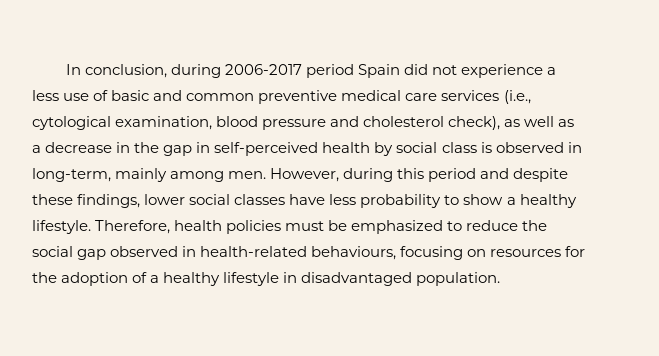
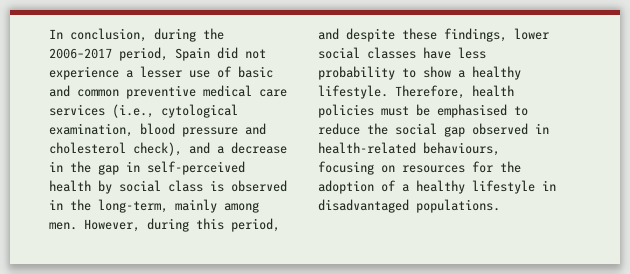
[224,64,354,78] 2006-2017 period -> [203,28,224,40] [49,47,168,61] the 2006–2017 period,
[32,90,59,101] less -> [140,66,182,78] lesser
[504,116,575,127] as well as -> [189,142,210,154] and
(582, 147) none -> [70,199,91,211] the
[428,168,477,182] period -> [231,218,280,232] period,
[351,220,444,234] emphasized -> [437,104,507,118] emphasised
[416,272,501,286] population. -> [416,199,500,213] populations.

